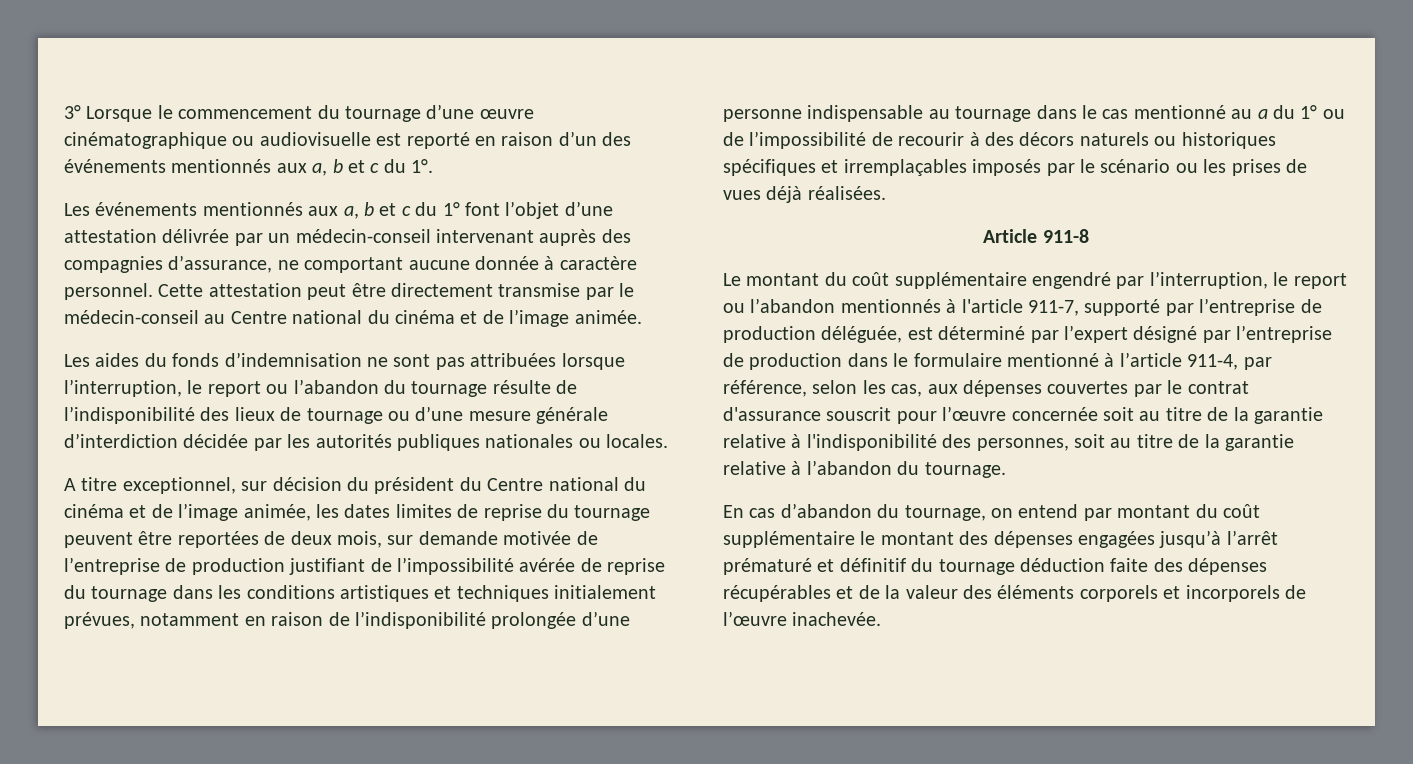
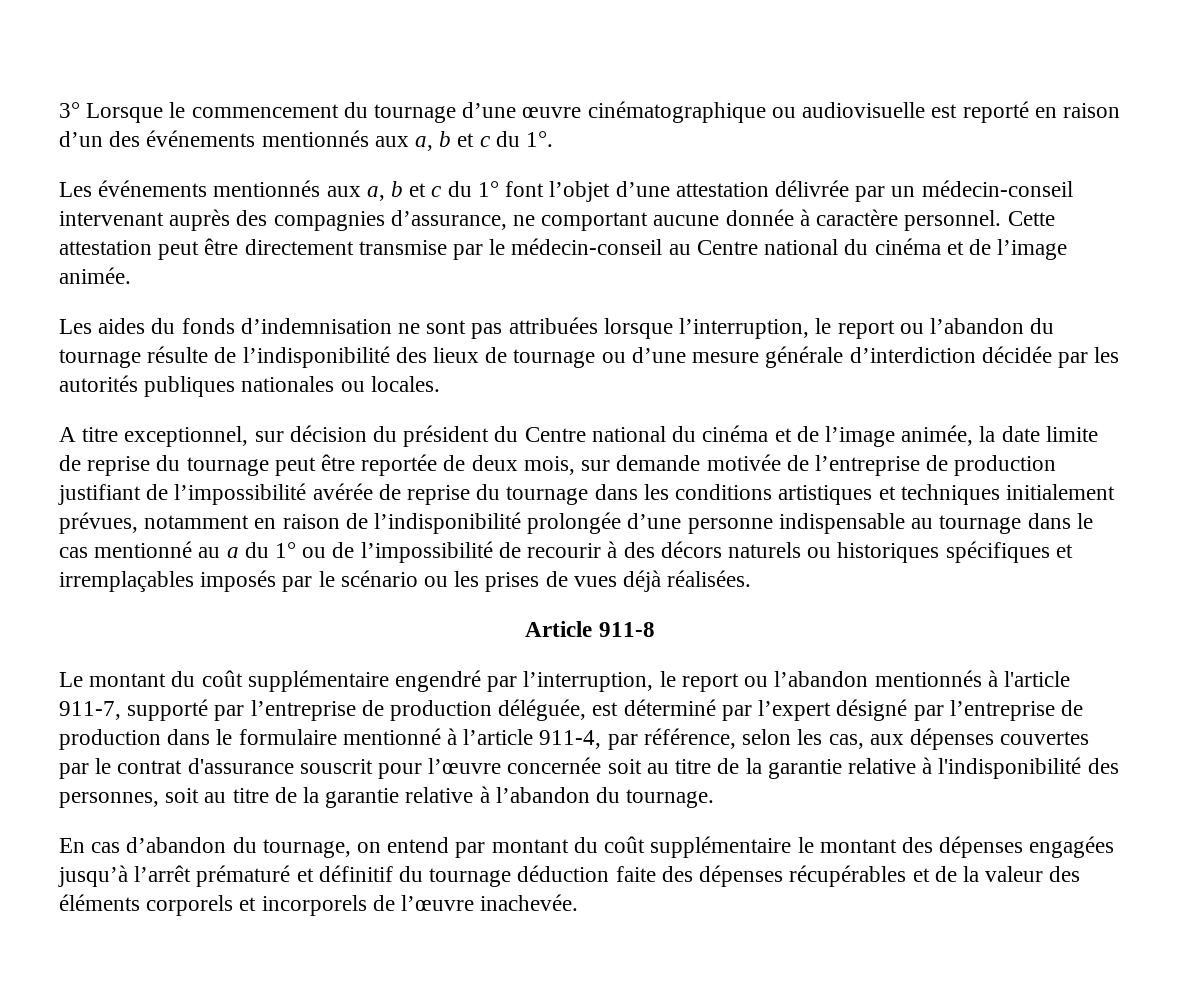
[316,504,651,521] [64,531,259,548] les dates limites de reprise du tournage peuvent être reportées -> [979,426,1098,442] [59,454,438,476] la date limite de reprise du tournage peut être reportée

